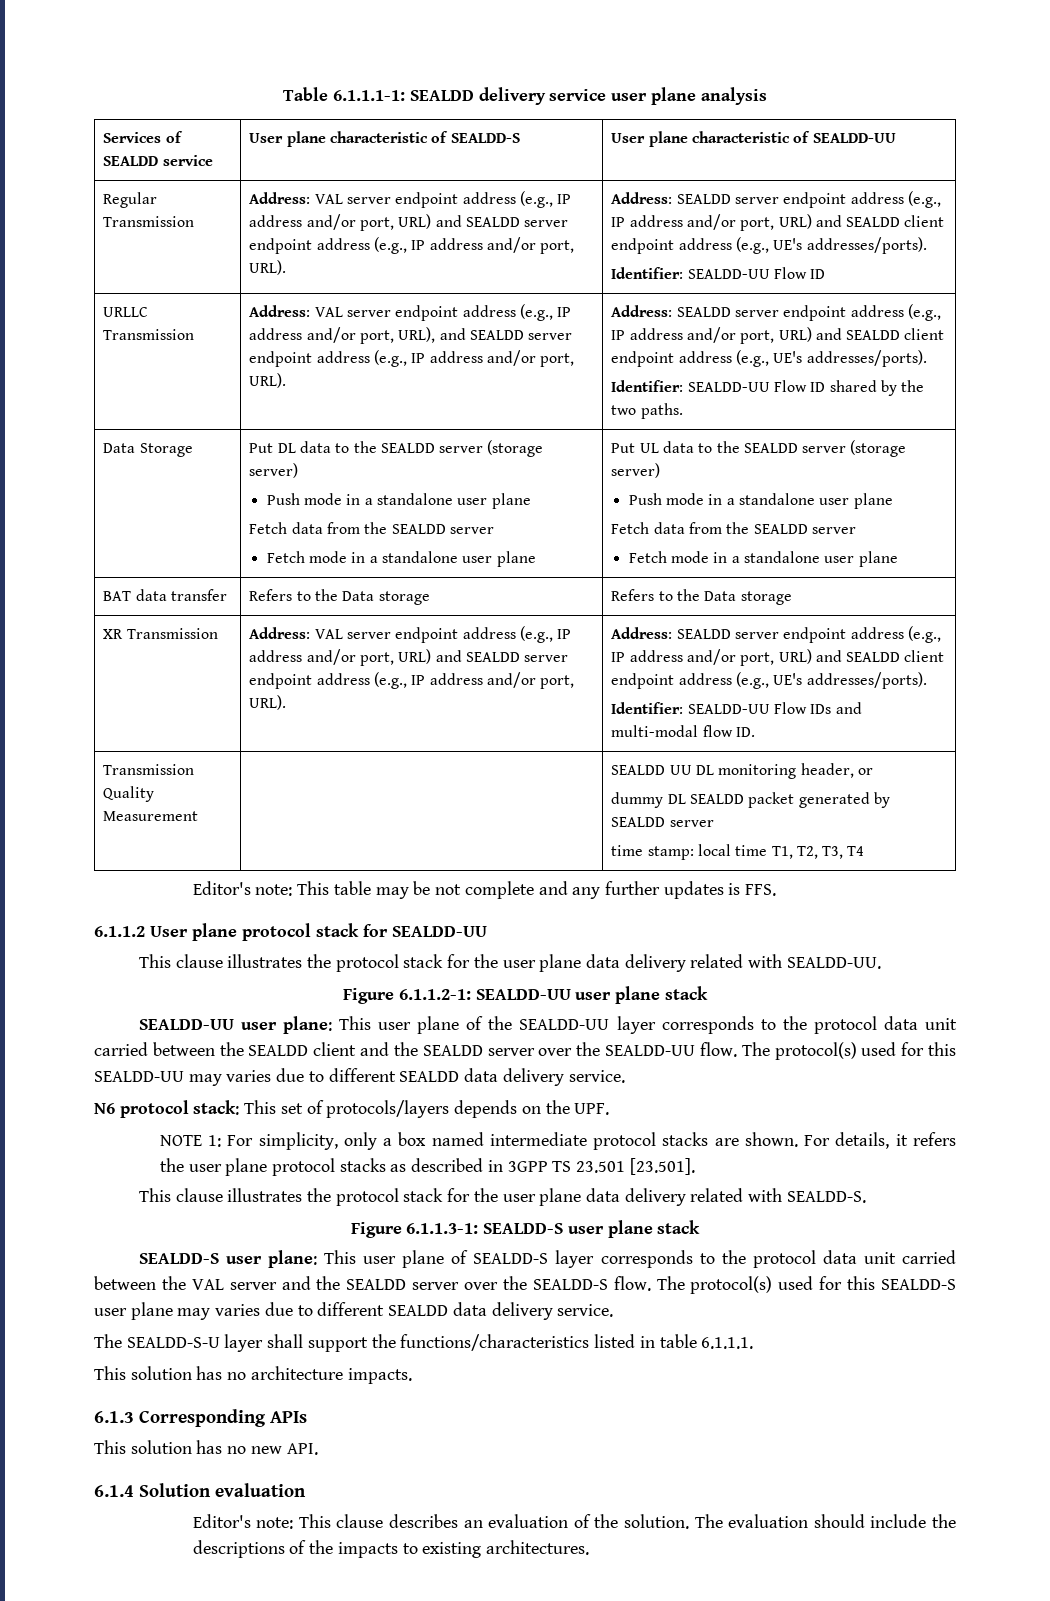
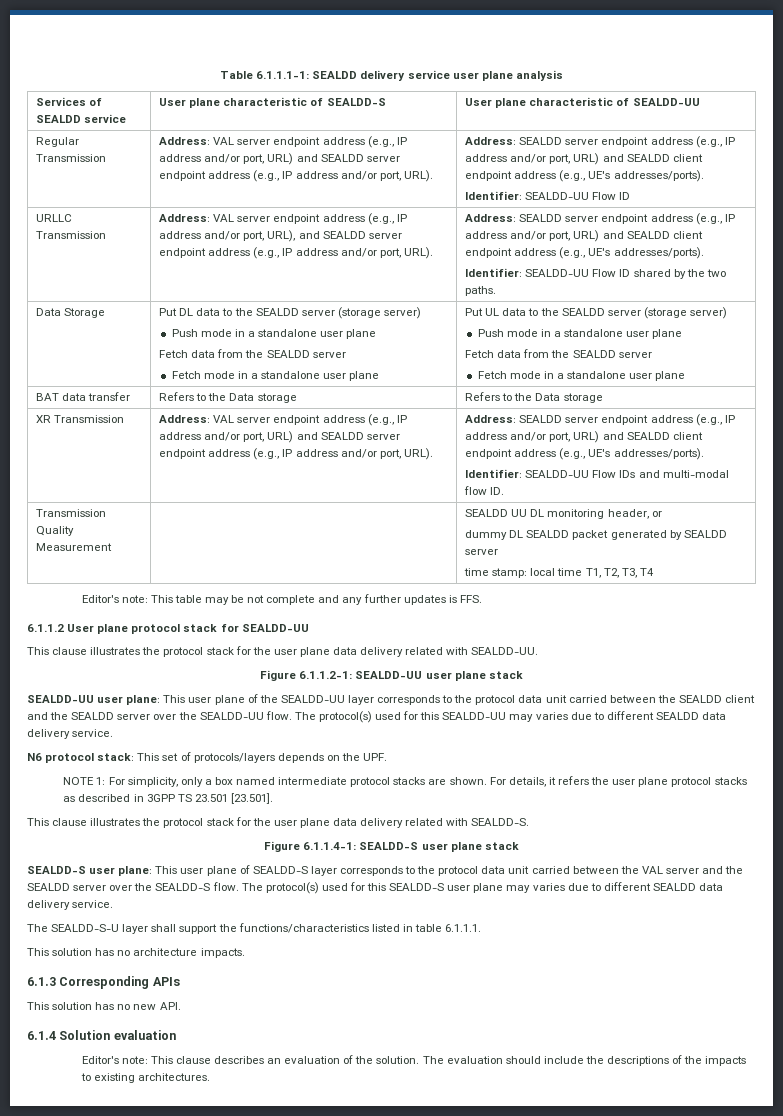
[406,1223,479,1234] 6.1.1.3-1: -> [303,842,357,850] 6.1.1.4-1:

